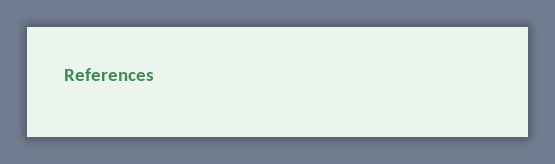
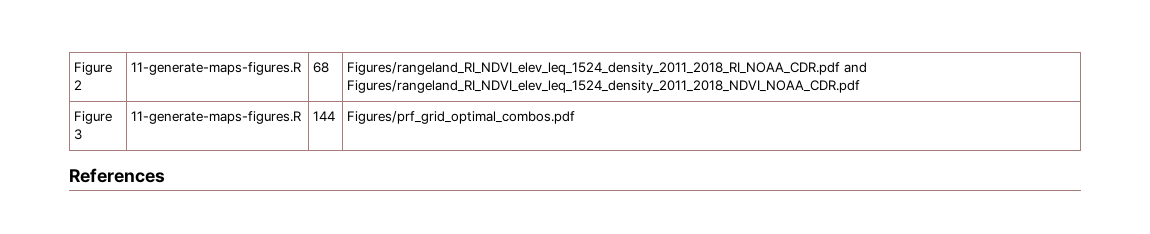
(64, 74) none -> [74,62,113,75] [74,80,83,90] [131,62,302,75] [313,62,330,73] [347,62,868,75] [347,80,861,93] [74,111,113,124] [74,129,83,140] [131,111,302,124] [313,111,336,121] [347,111,576,124] Figure 2 | 11-generate-maps-figures.R | 68 | Figures/rangeland_RI_NDVI_elev_leq_1524_density_2011_2018_RI_NOAA_CDR.pdf and Figures/rangeland_RI_NDVI_elev_leq_1524_density_2011_2018_NDVI_NOAA_CDR.pdf // Figure 3 | 11-generate-maps-figures.R | 144 | Figures/prf_grid_optimal_combos.pdf //

